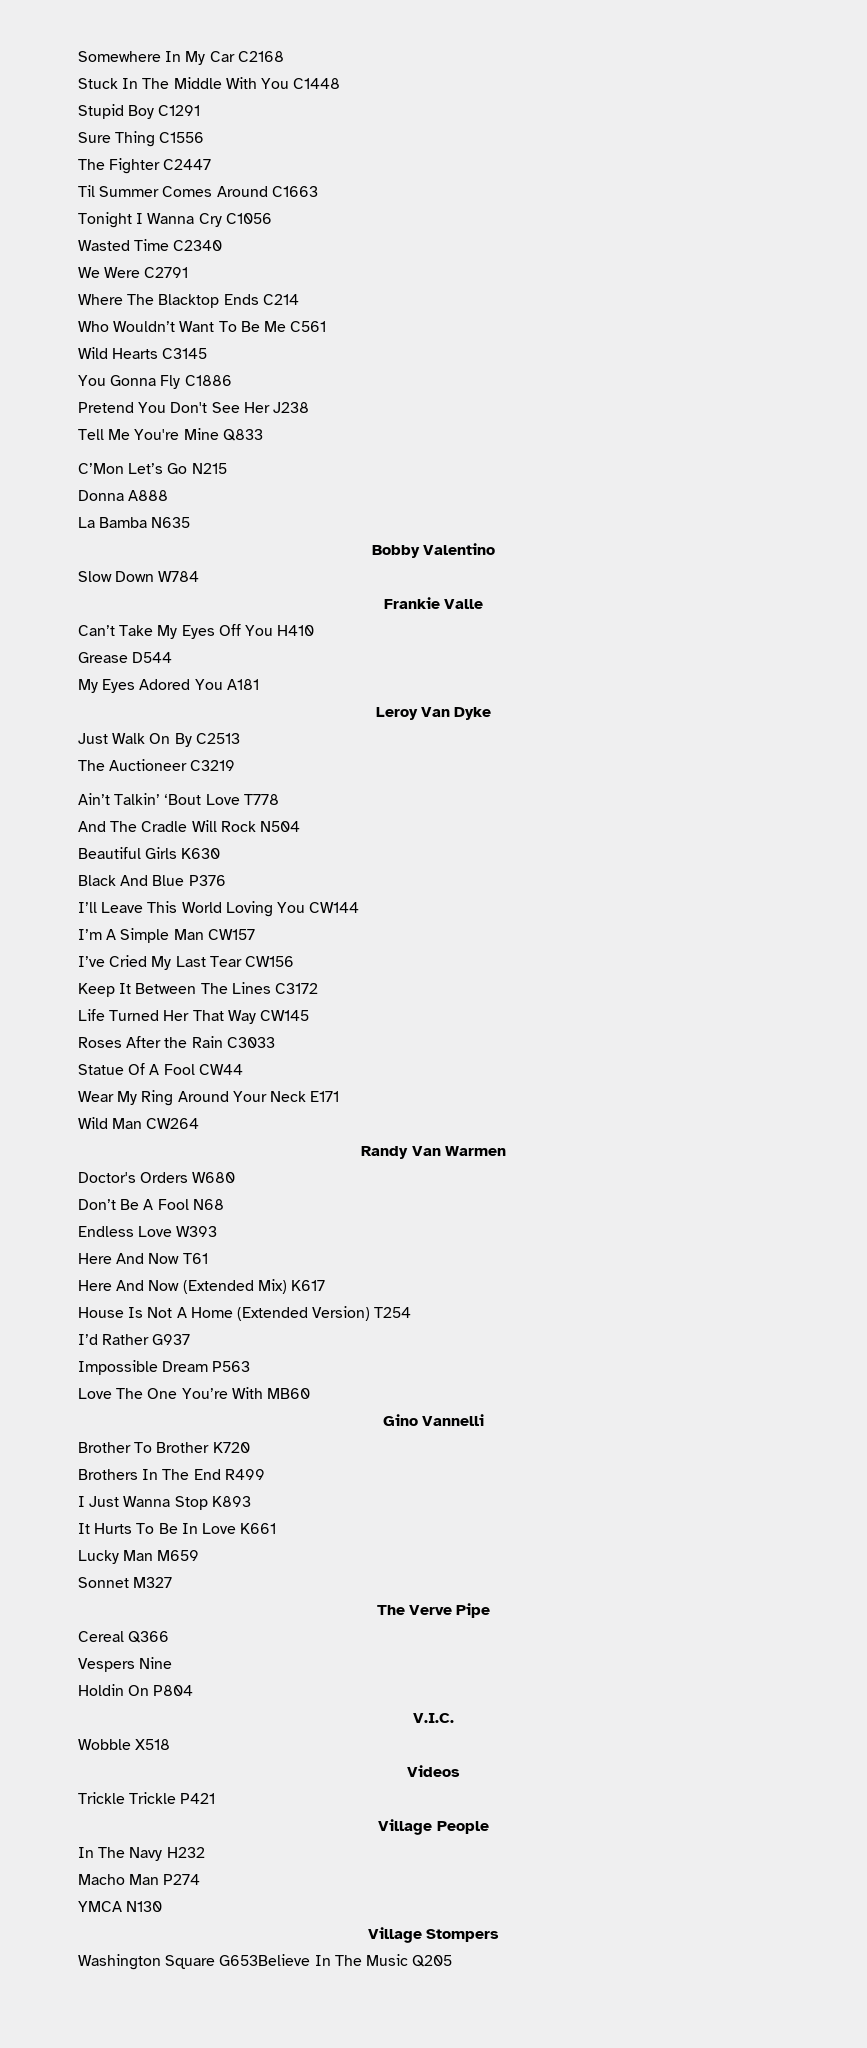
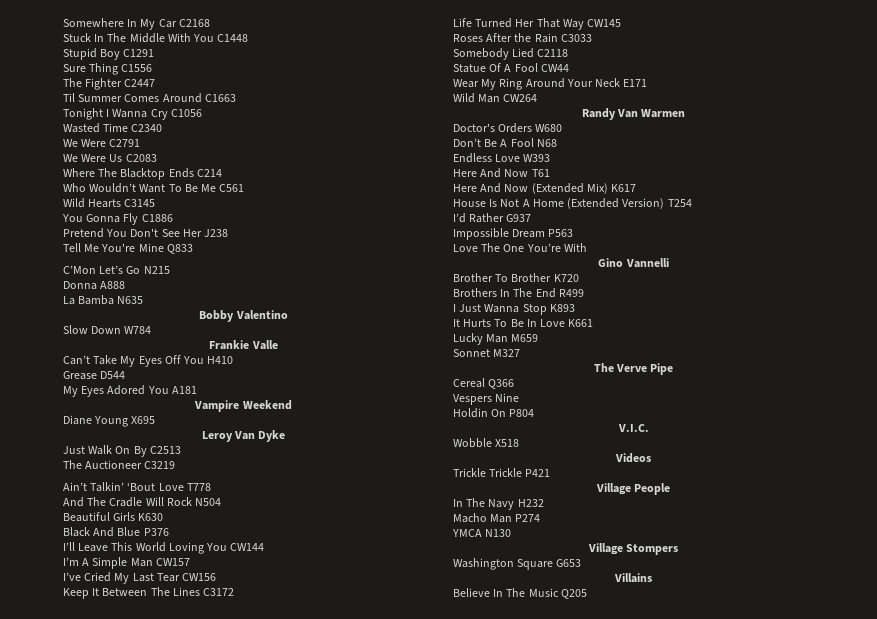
(189, 272) none -> [63,154,157,162] // We Were Us C2083
(259, 684) none -> [194,400,292,412] [63,415,156,427] // Vampire Weekend // Diane Young X695
(275, 1042) none -> [453,48,569,60] // Somebody Lied C2118
[266,1388,310,1399] MB60 -> (587, 247) none
[219,1954,311,1966] G653Believe -> [556,559,582,567] [614,573,652,583] [453,588,490,597] G653 // Villains // Believe

